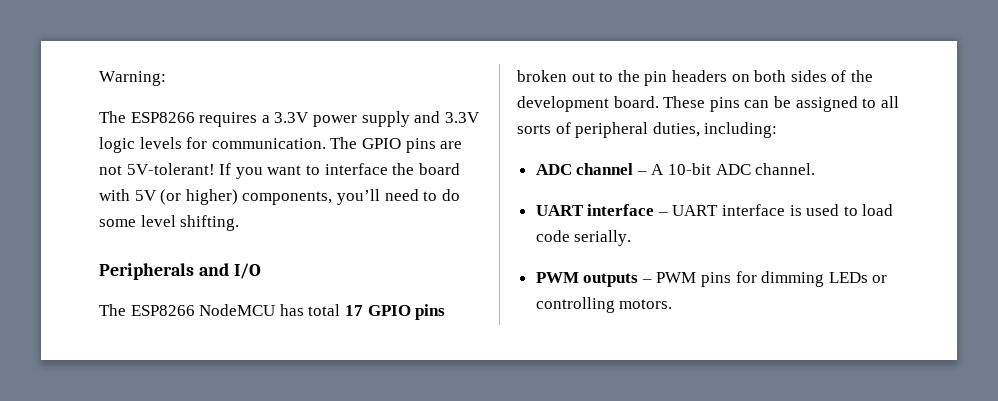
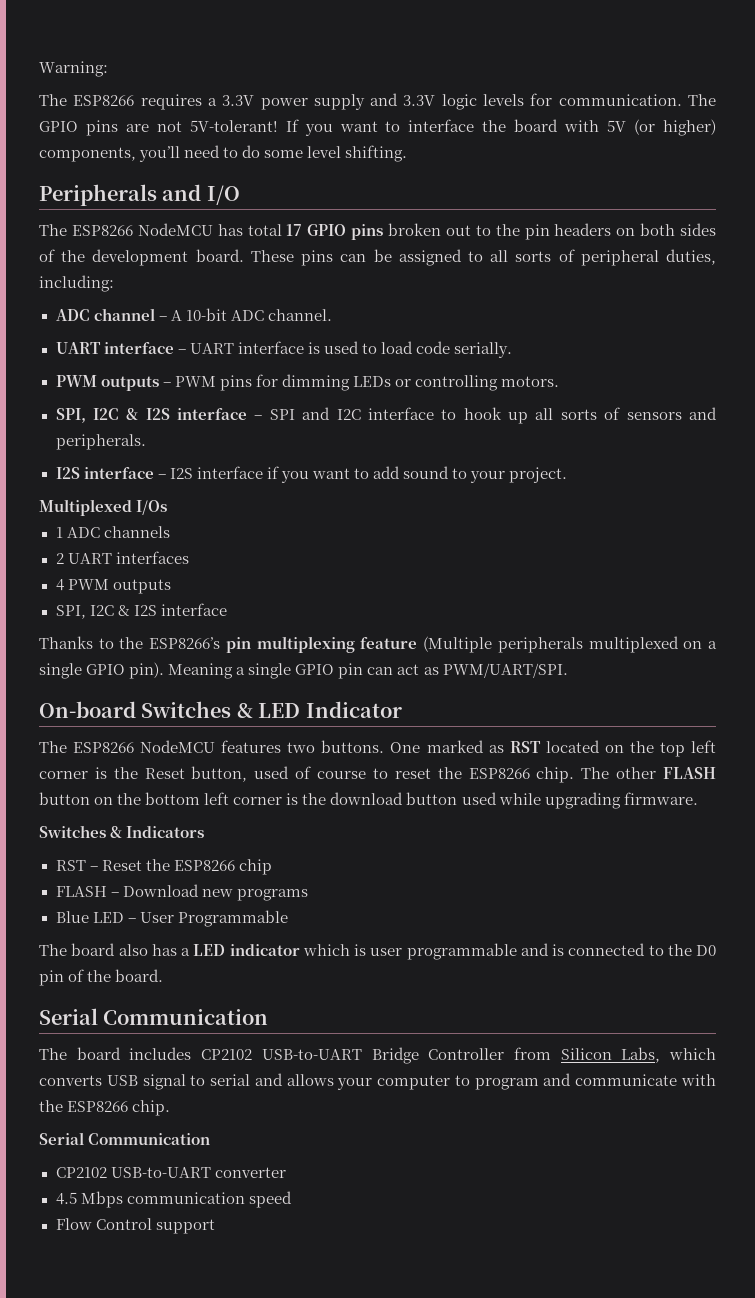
(673, 304) none -> [55,407,717,424] [55,434,146,450] [55,466,568,483] [39,499,168,516] [55,526,170,538] [55,551,189,564] [55,579,171,594] [55,603,227,619] [39,636,718,653] [39,662,568,679] [39,701,402,718] [39,740,716,757] [39,766,717,783] [39,792,698,809] [39,825,205,838] [55,859,272,875] [55,884,308,901] [55,910,288,927] [39,943,716,960] [39,969,164,986] [39,1008,269,1025] [39,1047,716,1064] [39,1073,716,1090] [39,1100,171,1116] [39,1132,211,1145] [55,1167,286,1178] [55,1191,292,1208] [55,1218,215,1234] // SPI, I2C & I2S interface – SPI and I2C interface to hook up all sorts of sensors and peripherals. // I2S interface – I2S interface if you want to add sound to your project. // Multiplexed I/Os // 1 ADC channels // 2 UART interfaces // 4 PWM outputs // SPI, I2C & I2S interface // Thanks to the ESP8266’s pin multiplexing feature (Multiple peripherals multiplexed on a single GPIO pin). Meaning a single GPIO pin can act as PWM/UART/SPI. // On-board Switches & LED Indicator // The ESP8266 NodeMCU features two buttons. One marked as RST located on the top left corner is the Reset button, used of course to reset the ESP8266 chip. The other FLASH button on the bottom left corner is the download button used while upgrading firmware. // Switches & Indicators // RST – Reset the ESP8266 chip // FLASH – Download new programs // Blue LED – User Programmable // The board also has a LED indicator which is user programmable and is connected to the D0 pin of the board. // Serial Communication // The board includes CP2102 USB-to-UART Bridge Controller from Silicon Labs, which converts USB signal to serial and allows your computer to program and communicate with the ESP8266 chip. // Serial Communication // CP2102 USB-to-UART converter // 4.5 Mbps communication speed // Flow Control support

